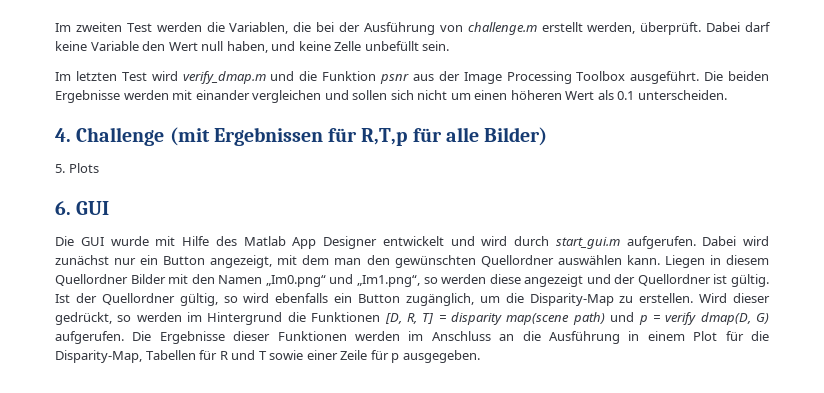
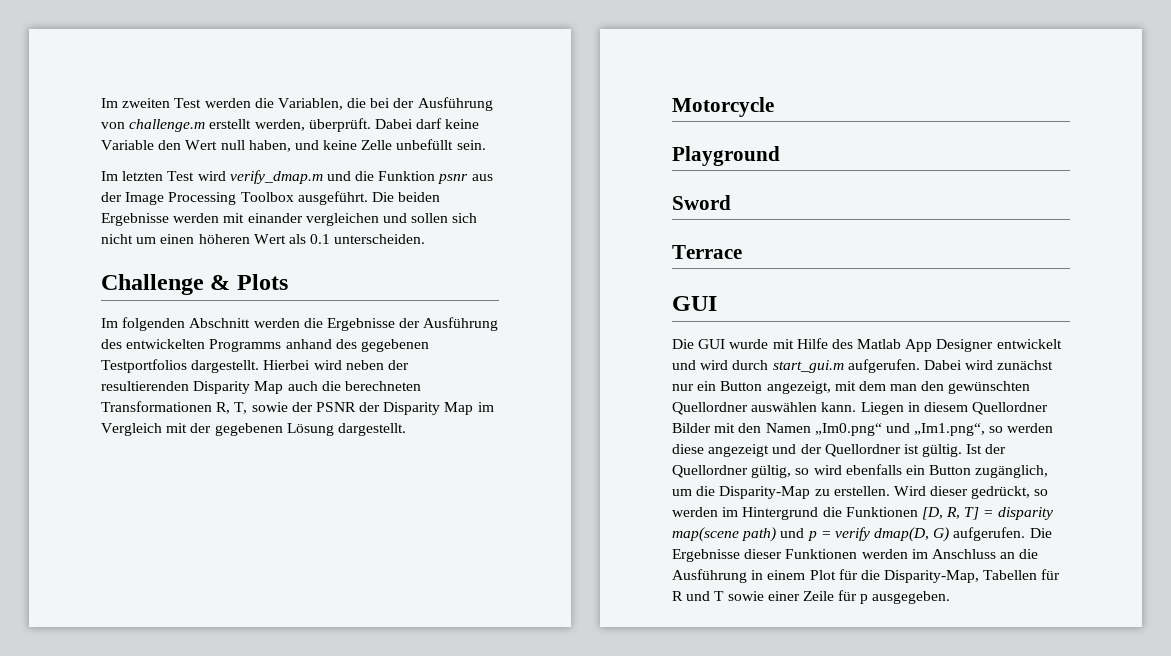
[55,127,548,146] [55,163,99,173] [55,201,71,215] 4. Challenge (mit Ergebnissen für R,T,p für alle Bilder) // 5. Plots // 6. -> [101,274,288,295] [101,317,499,331] [101,339,429,352] [101,359,409,373] [101,381,421,394] [101,401,494,415] [101,423,406,436] [672,97,774,117] [672,146,780,166] [672,195,731,210] [672,245,742,259] Challenge & Plots // Im folgenden Abschnitt werden die Ergebnisse der Ausführung des entwickelten Programms anhand des gegebenen Testportfolios dargestellt. Hierbei wird neben der resultierenden Disparity Map auch die berechneten Transformationen R, T, sowie der PSNR der Disparity Map im Vergleich mit der gegebenen Lösung dargestellt. // Motorcycle // Playground // Sword // Terrace //

